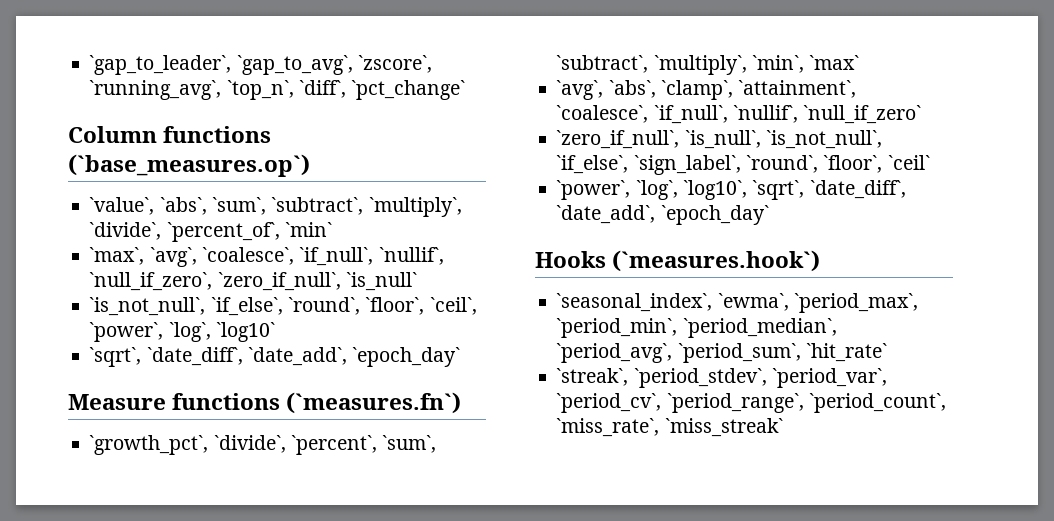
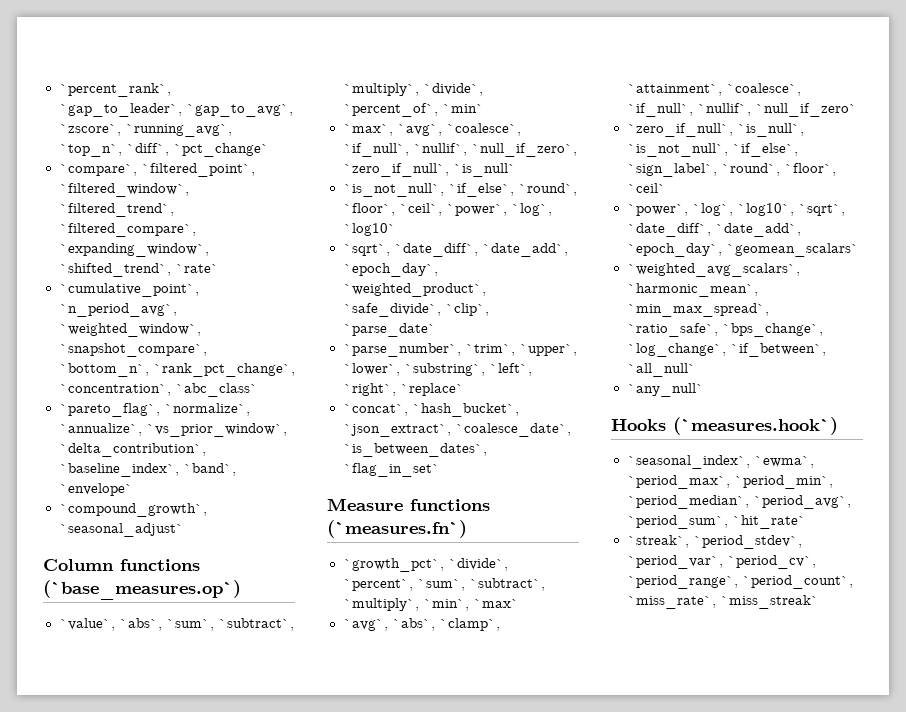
(89, 65) none -> [59,83,171,97] `percent_rank`,
(466, 90) none -> [59,163,255,177] [59,183,189,197] [59,203,174,217] [59,223,196,237] [59,243,209,257] [59,263,219,277] [59,283,199,297] [59,303,177,317] [59,323,201,337] [59,343,207,357] [59,363,295,377] [59,383,258,397] [59,403,250,417] [59,423,287,437] [59,443,206,457] [59,463,236,477] [59,483,133,496] [59,503,207,517] [59,523,184,537] // `compare`, `filtered_point`, `filtered_window`, `filtered_trend`, `filtered_compare`, `expanding_window`, `shifted_trend`, `rate` // `cumulative_point`, `n_period_avg`, `weighted_window`, `snapshot_compare`, `bottom_n`, `rank_pct_change`, `concentration`, `abc_class` // `pareto_flag`, `normalize`, `annualize`, `vs_prior_window`, `delta_contribution`, `baseline_index`, `band`, `envelope` // `compound_growth`, `seasonal_adjust`
[352,347,461,367] `epoch_day` -> [343,263,438,277] [343,283,486,297] [343,303,489,317] [343,323,436,337] [343,343,577,357] [343,363,532,376] [343,383,464,396] [343,403,519,417] [343,423,571,437] [343,443,487,457] [343,463,440,477] `epoch_day`, `weighted_product`, `safe_divide`, `clip`, `parse_date` // `parse_number`, `trim`, `upper`, `lower`, `substring`, `left`, `right`, `replace` // `concat`, `hash_bucket`, `json_extract`, `coalesce_date`, `is_between_dates`, `flag_in_set`
[660,205,769,225] `epoch_day` -> [627,243,859,257] [627,263,800,277] [627,283,758,297] [627,303,769,317] [627,323,823,337] [627,343,826,357] [627,363,696,377] [627,383,704,397] `epoch_day`, `geomean_scalars` // `weighted_avg_scalars`, `harmonic_mean`, `min_max_spread`, `ratio_safe`, `bps_change`, `log_change`, `if_between`, `all_null` // `any_null`

